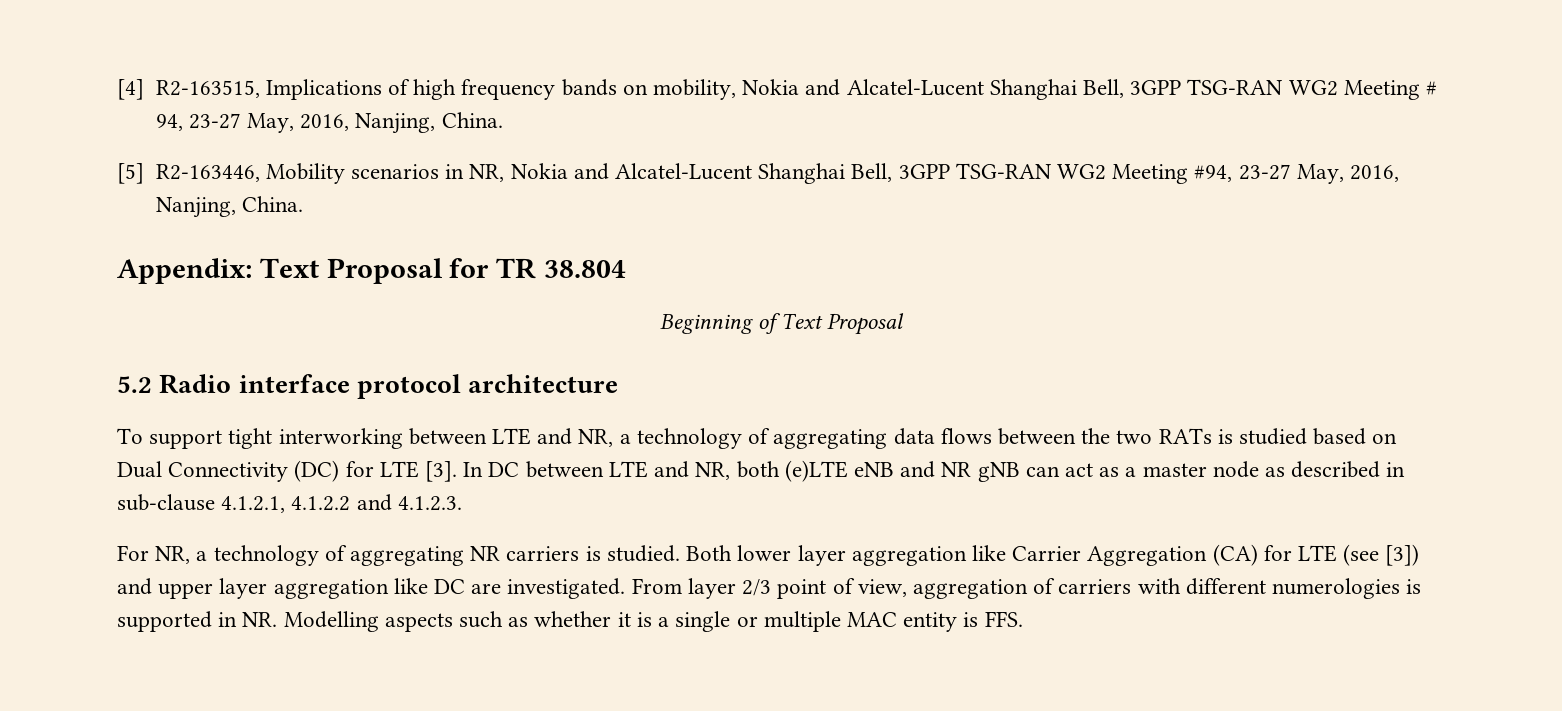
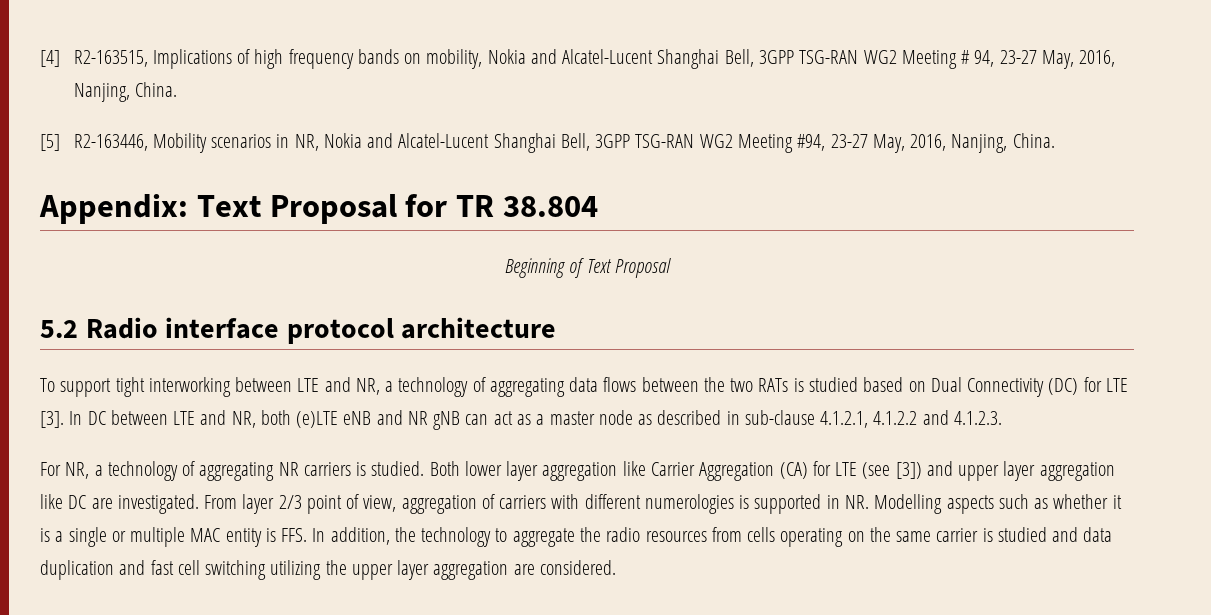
(1023, 619) none -> [312,527,1113,547] [40,560,616,580] In addition, the technology to aggregate the radio resources from cells operating on the same carrier is studied and data duplication and fast cell switching utilizing the upper layer aggregation are considered.

